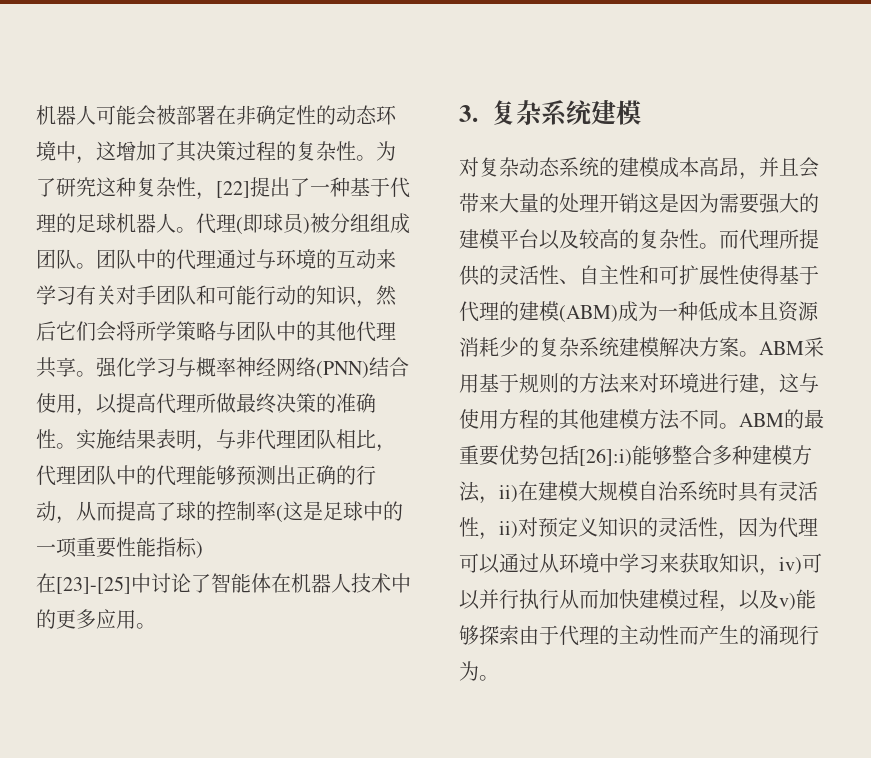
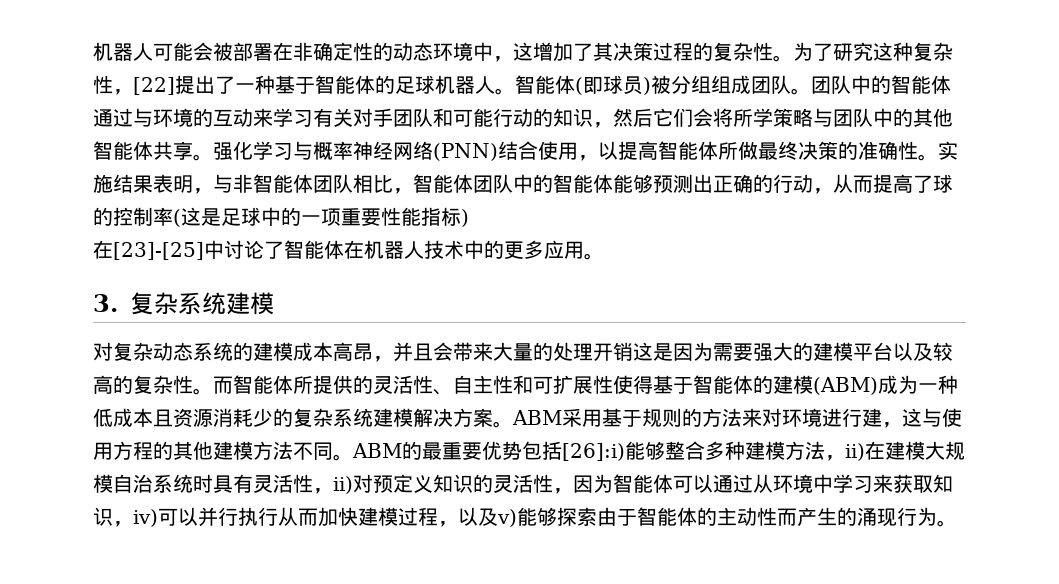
[390,177,410,198] [36,214,56,232] 代理 -> [315,75,375,94] 智能体
[196,213,236,234] 代理 -> [515,75,575,94] 智能体
[176,249,216,270] 代理 -> [891,75,951,94] 智能体
[356,321,396,342] 代理 -> [93,141,153,160] 智能体
[156,393,196,414] 代理 -> [658,141,718,160] 智能体
[256,429,296,450] 代理 -> [253,174,313,193] 智能体
[36,465,196,486] 代理团队中的代理 -> [413,174,613,193] 智能体团队中的智能体
[739,229,779,250] 代理 -> [233,375,293,394] 智能体
[459,301,499,322] 代理 -> [693,375,753,394] 智能体
[778,517,818,538] 代理 -> [613,474,673,493] 智能体
[559,625,599,646] 代理 -> [637,507,697,526] 智能体

